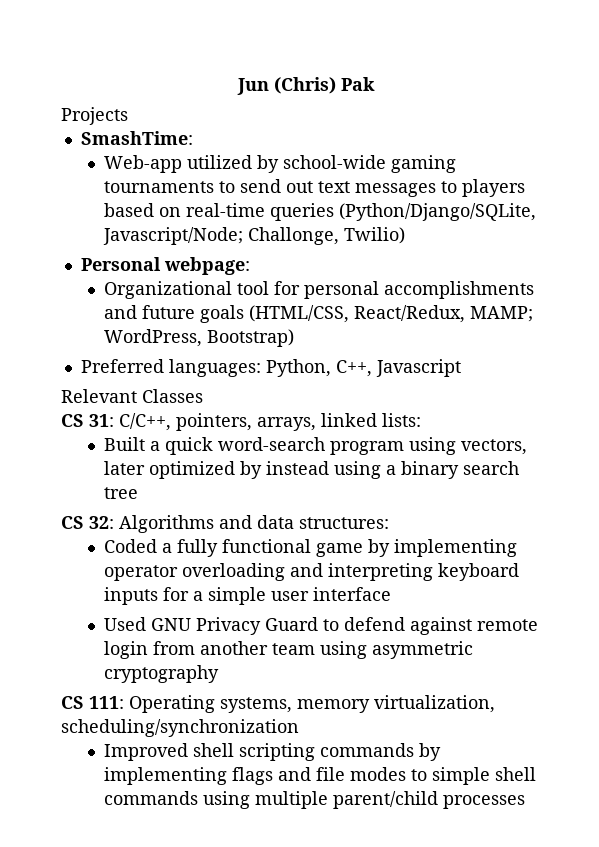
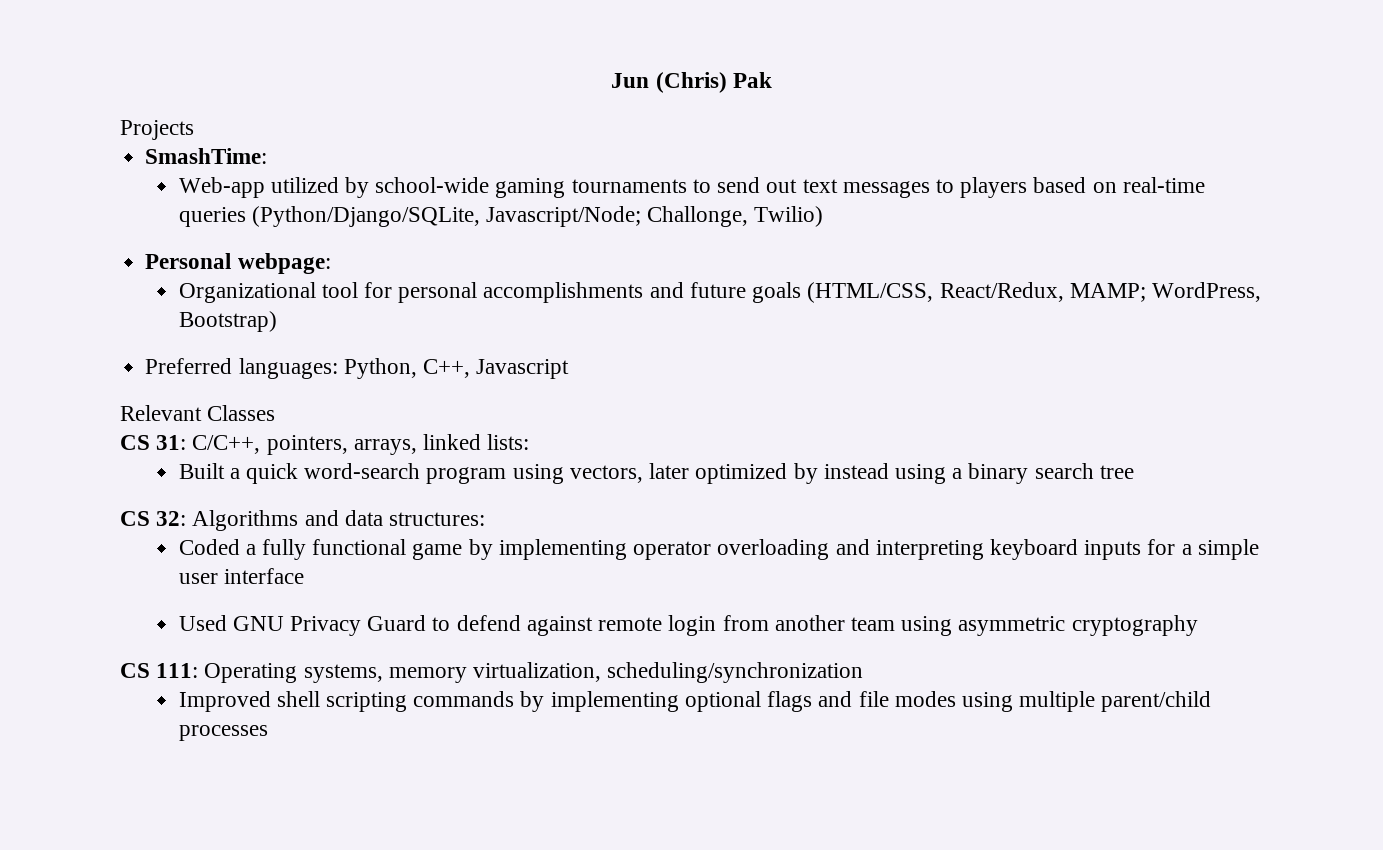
(228, 776) none -> [684,691,761,712] optional
[411,767,537,785] [104,791,199,805] to simple shell commands -> (956, 699) none

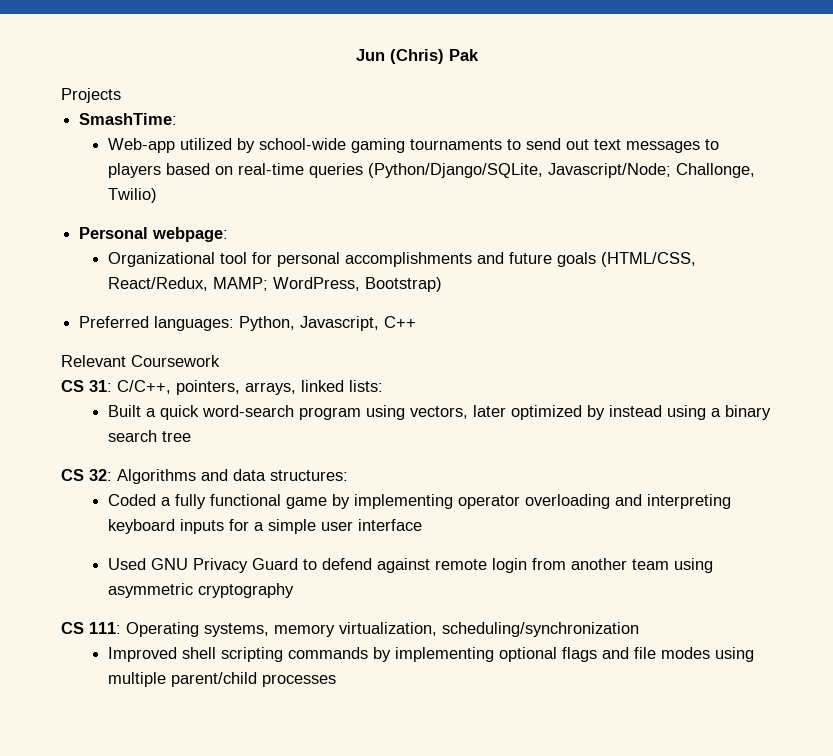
[422,359,570,379] C++, Javascript -> [300,316,417,331] Javascript, C++
[207,405,276,421] Classes -> [131,355,220,367] Coursework

